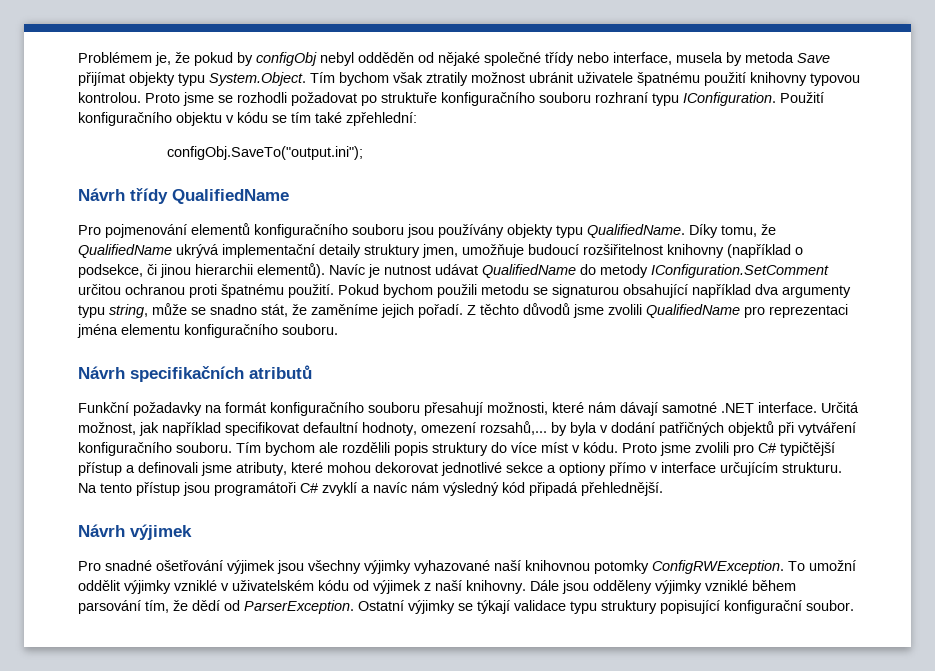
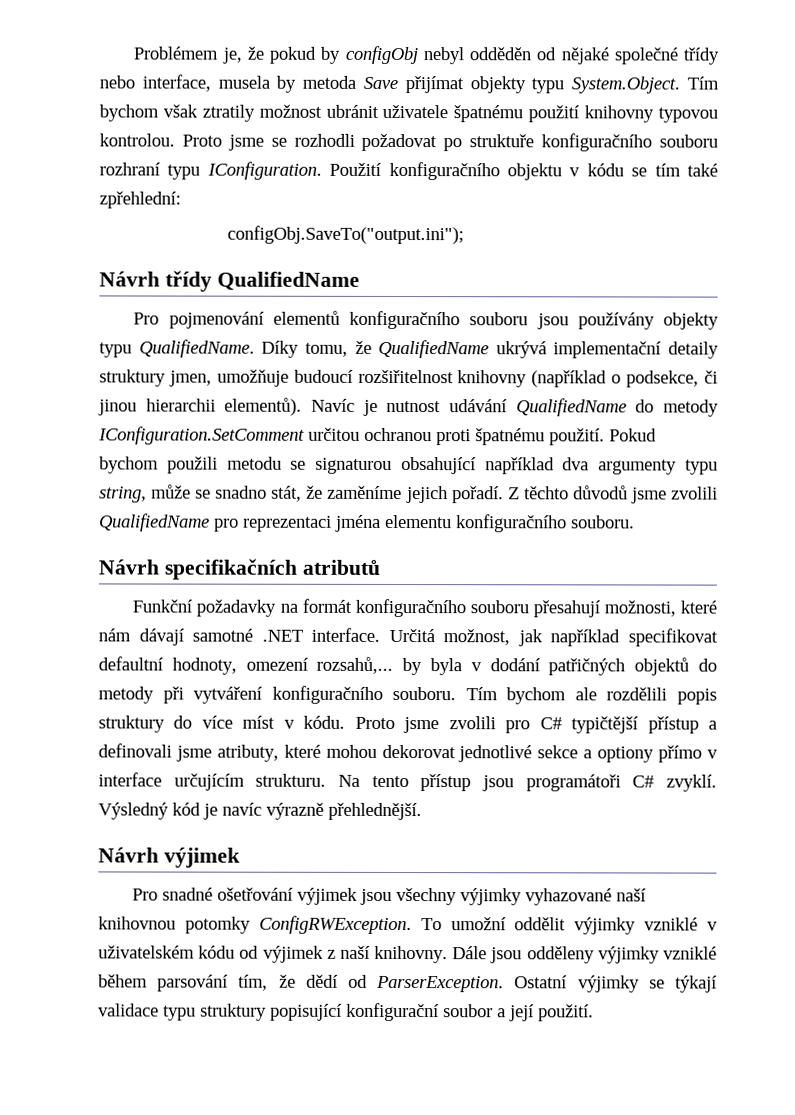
[435,264,478,275] udávat -> [449,399,508,413] udávání
(774, 428) none -> [698,658,717,672] [98,686,154,704] do metody
[322,482,578,496] zvyklí a navíc nám výsledný kód připadá -> [666,774,717,792] [98,802,324,820] zvyklí. Výsledný kód je navíc výrazně
[806,600,854,611] soubor. -> [443,1004,594,1022] soubor a její použití.

